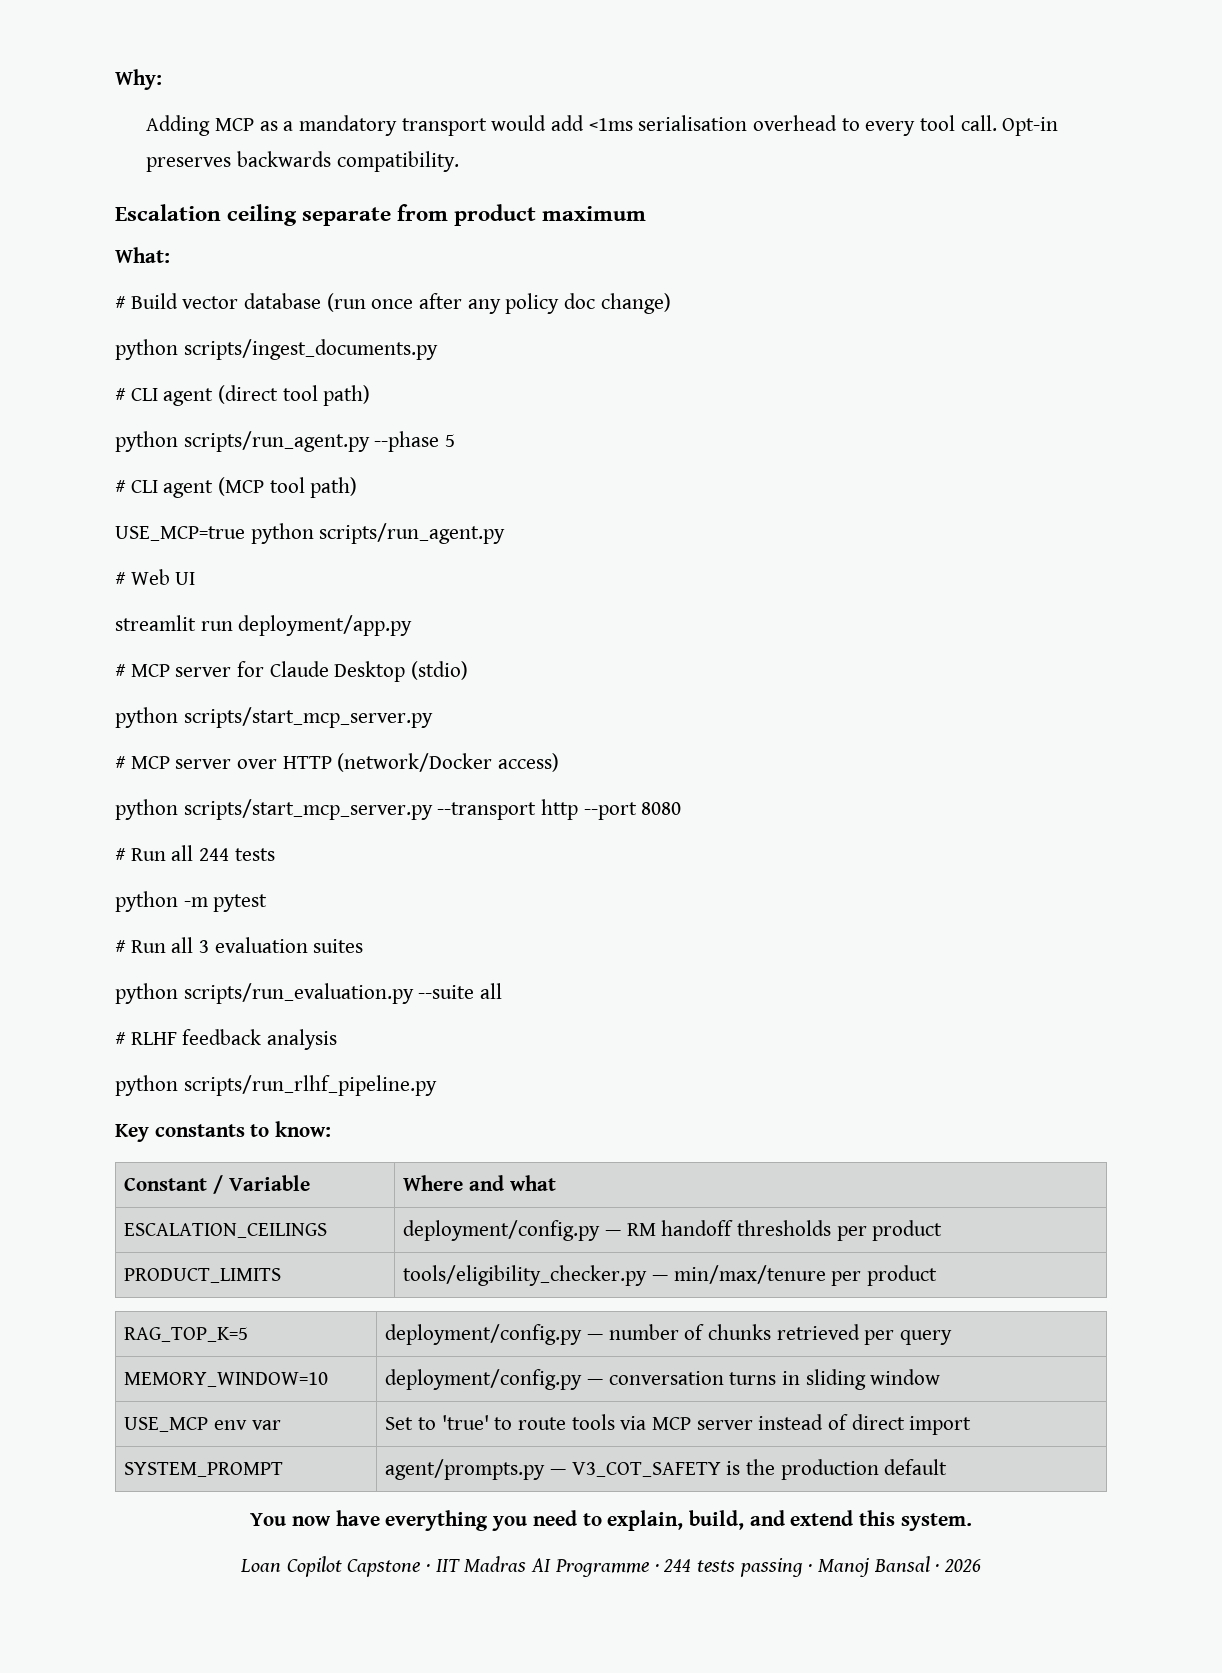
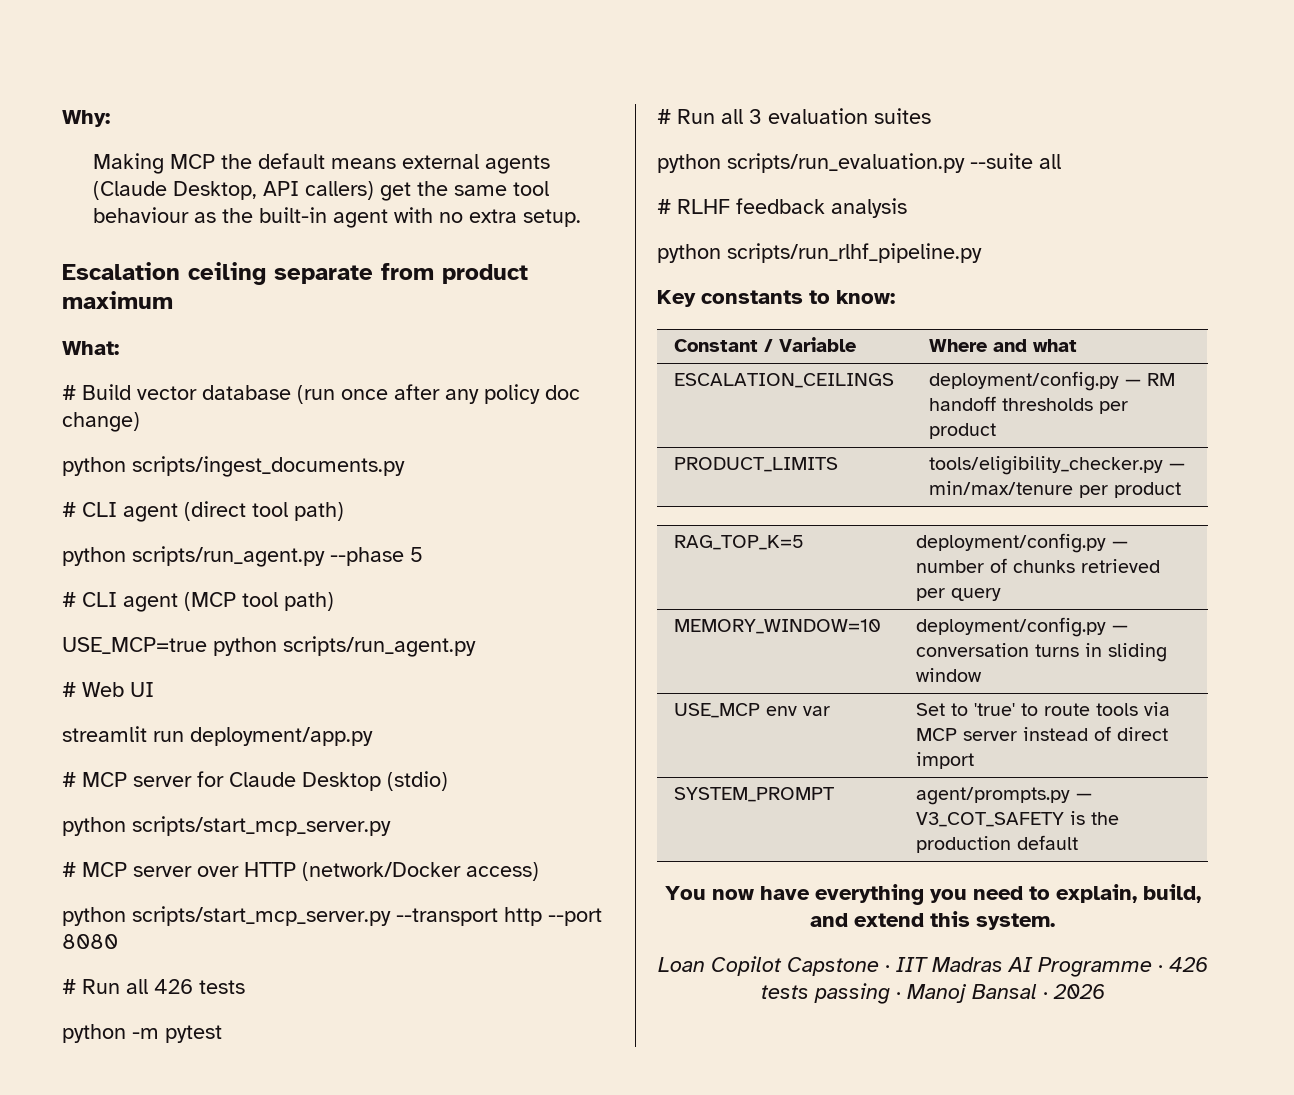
[146,115,1059,136] [146,151,459,172] Adding MCP as a mandatory transport would add <1ms serialisation overhead to every tool call. Opt-in preserves backwards compatibility. -> [92,153,550,174] [92,181,549,201] [92,207,581,228] Making MCP the default means external agents (Claude Desktop, API callers) get the same tool behaviour as the built-in agent with no extra setup.
[199,848,230,861] 244 -> [154,979,193,994] 426
[663,1559,692,1572] 244 -> [1168,957,1208,972] 426

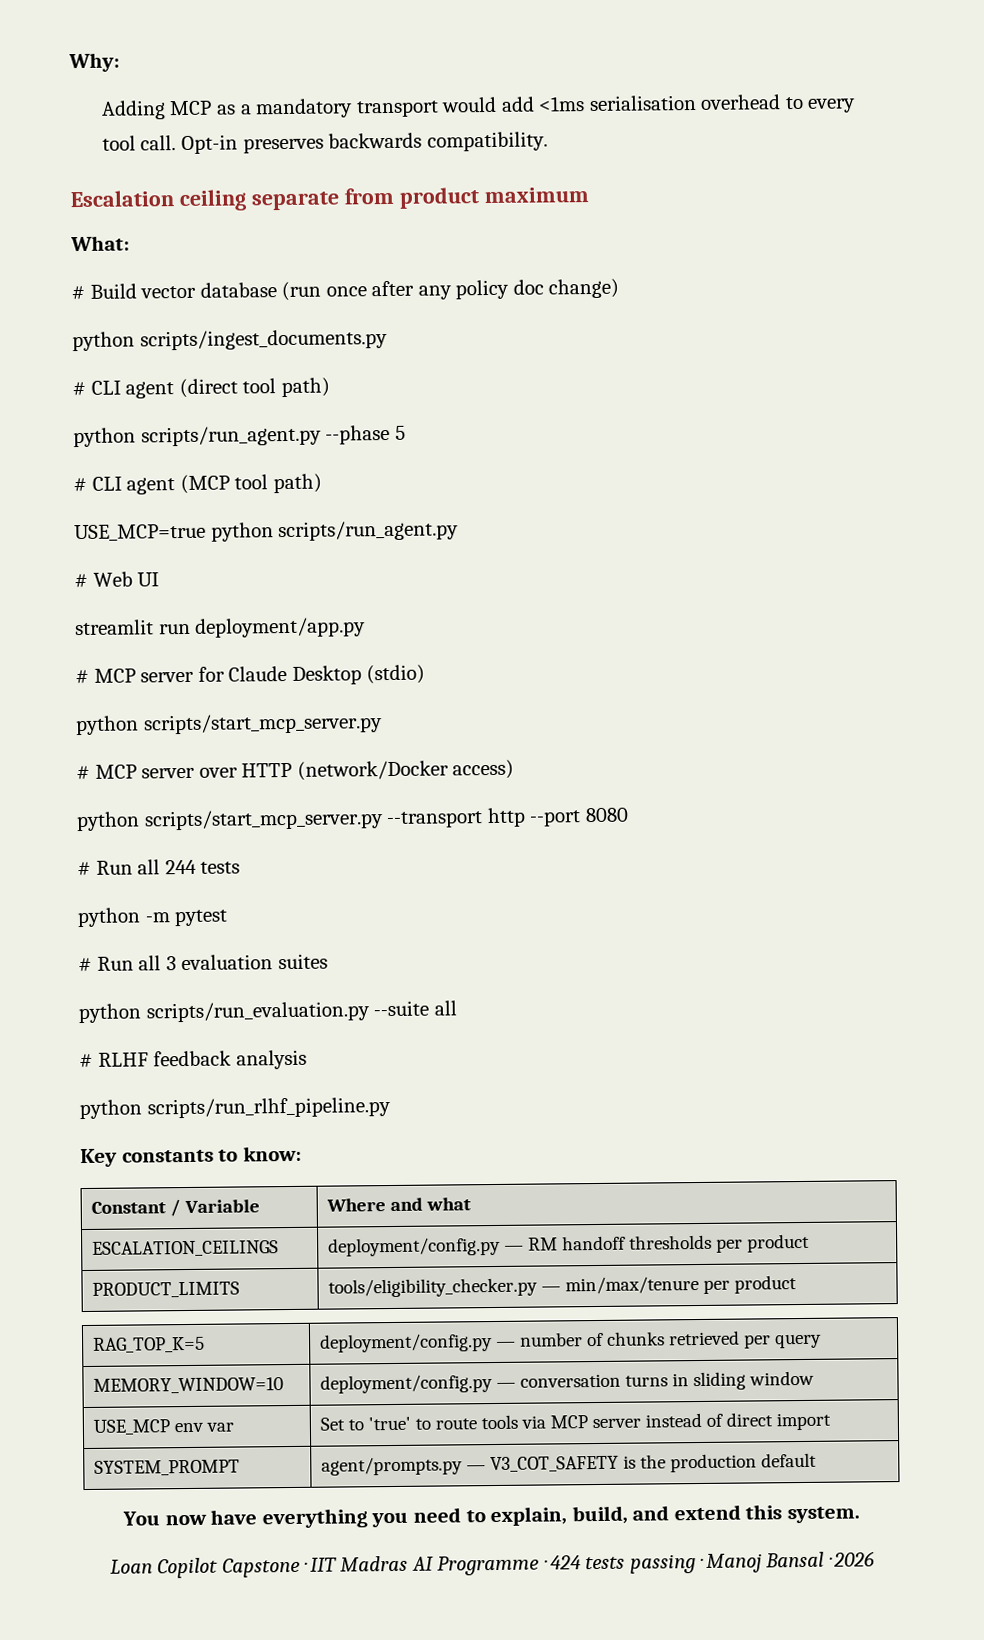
[92,153,550,174] [92,181,549,201] [92,207,581,228] Making MCP the default means external agents (Claude Desktop, API callers) get the same tool behaviour as the built-in agent with no extra setup. -> [100,94,857,120] [101,131,548,155] Adding MCP as a mandatory transport would add <1ms serialisation overhead to every tool call. Opt-in preserves backwards compatibility.
[154,979,193,994] 426 -> [164,859,197,875] 244
[1168,957,1208,972] 426 -> [549,1555,581,1570] 424

